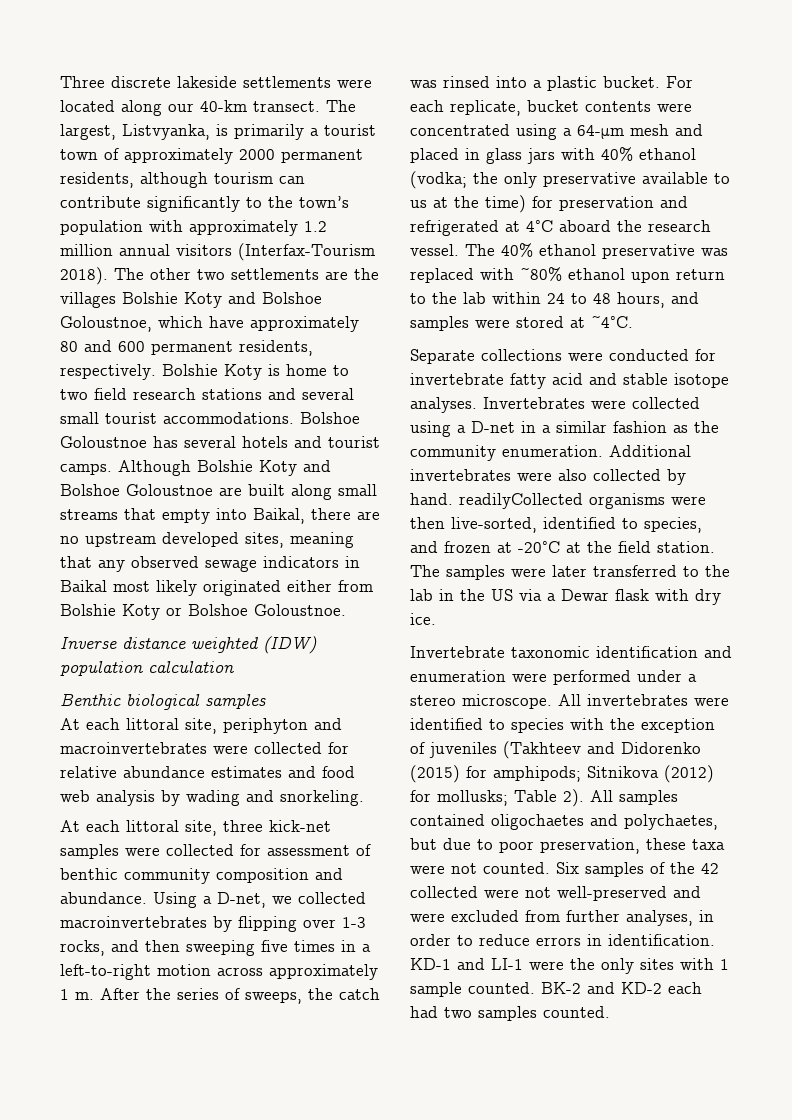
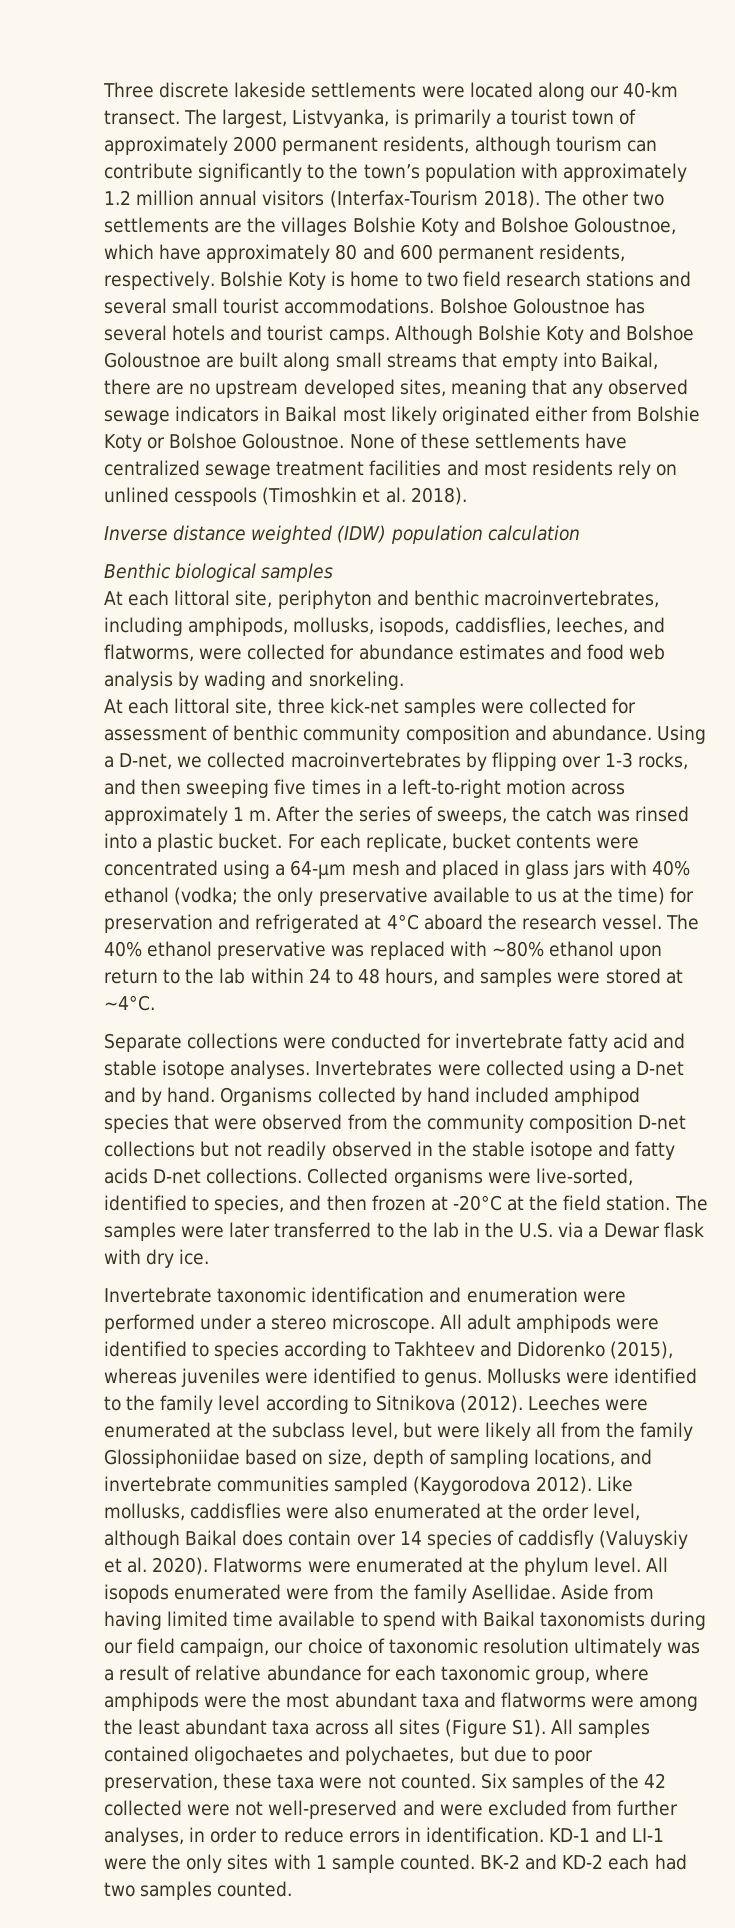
(346, 610) none -> [349,433,628,449] [104,460,678,479] [104,487,467,506] None of these settlements have centralized sewage treatment facilities and most residents rely on unlined cesspools (Timoshkin et al. 2018).
[60,742,349,754] [60,766,117,778] macroinvertebrates were collected for relative -> [413,590,659,608] [104,617,665,636] [104,644,355,662] benthic macroinvertebrates, including amphipods, mollusks, isopods, caddisflies, leeches, and flatworms, were collected for
[521,421,719,433] [410,445,691,461] [410,469,686,485] [410,493,583,509] in a similar fashion as the community enumeration. Additional invertebrates were also collected by hand. readilyCollected -> [104,1087,641,1106] [104,1114,687,1133] [104,1141,676,1160] [104,1168,389,1184] and by hand. Organisms collected by hand included amphipod species that were observed from the community composition D-net collections but not readily observed in the stable isotope and fatty acids D-net collections. Collected
[410,517,445,529] then -> (531, 1178) none
(438, 547) none -> [326,1195,367,1211] then
[491,589,513,601] US -> [519,1222,554,1238] U.S.
[587,694,688,706] invertebrates -> [466,1314,611,1333] adult amphipods
[570,718,715,733] [410,741,701,759] [410,765,714,783] [410,789,584,807] with the exception of juveniles (Takhteev and Didorenko (2015) for amphipods; Sitnikova (2012) for mollusks; Table 2). -> [284,1341,673,1360] [104,1368,698,1387] [104,1395,649,1414] [104,1422,694,1441] [104,1449,653,1468] [104,1476,633,1495] [104,1503,641,1521] [104,1530,689,1549] [104,1557,669,1576] [104,1584,655,1603] [104,1611,707,1630] [104,1638,701,1657] [104,1665,650,1684] [104,1692,699,1711] [104,1719,547,1738] according to Takhteev and Didorenko (2015), whereas juveniles were identified to genus. Mollusks were identified to the family level according to Sitnikova (2012). Leeches were enumerated at the subclass level, but were likely all from the family Glossiphoniidae based on size, depth of sampling locations, and invertebrate communities sampled (Kaygorodova 2012). Like mollusks, caddisflies were also enumerated at the order level, although Baikal does contain over 14 species of caddisfly (Valuyskiy et al. 2020). Flatworms were enumerated at the phylum level. All isopods enumerated were from the family Asellidae. Aside from having limited time available to spend with Baikal taxonomists during our field campaign, our choice of taxonomic resolution ultimately was a result of relative abundance for each taxonomic group, where amphipods were the most abundant taxa and flatworms were among the least abundant taxa across all sites (Figure S1).

